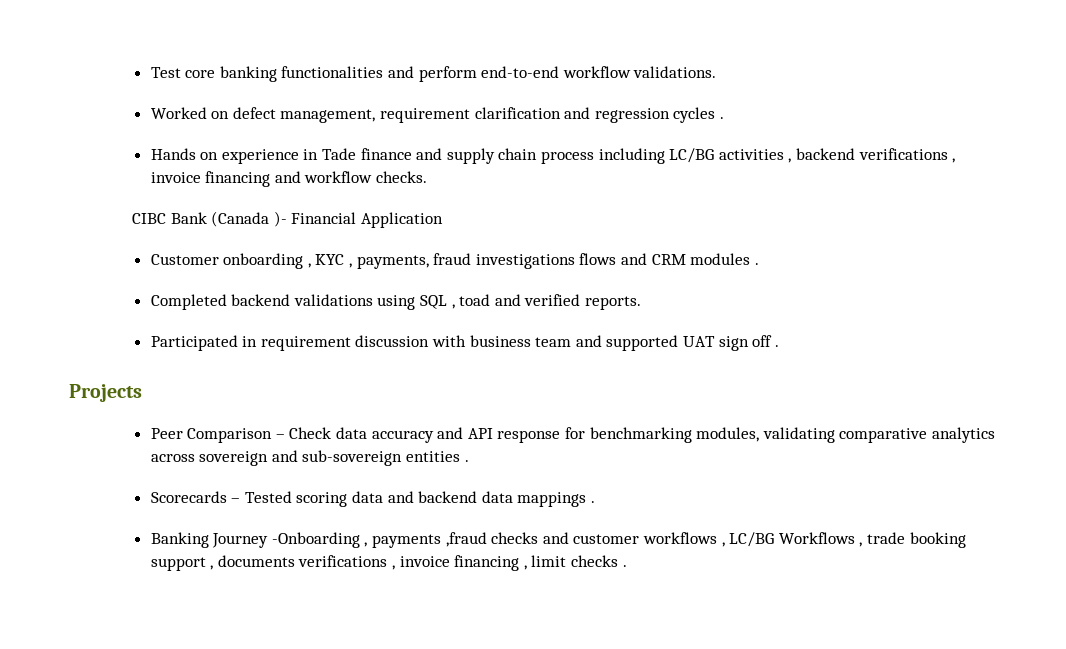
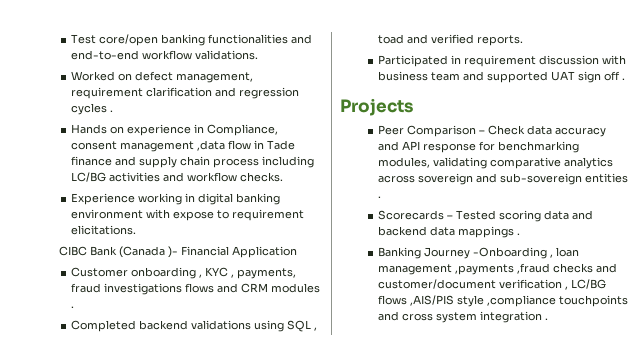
[185,70,216,78] core -> [98,34,158,46] core/open
[418,66,477,82] perform -> (312, 39) none
(319, 154) none -> [206,124,278,136] [70,140,264,152] Compliance, consent management ,data flow in
[788,148,956,163] [150,171,428,187] , backend verifications , invoice financing and workflow checks. -> [162,172,283,182] [70,193,280,205] [70,209,304,221] [70,225,136,235] and workflow checks. // Experience working in digital banking environment with expose to requirement elicitations.
[372,532,966,548] [150,555,619,571] payments ,fraud checks and customer workflows , LC/BG Workflows , trade booking support , documents verifications , invoice financing , limit checks -> [555,247,579,257] [377,263,617,275] [377,279,606,290] [377,295,628,307] [377,311,542,323] loan management ,payments ,fraud checks and customer/document verification , LC/BG flows ,AIS/PIS style ,compliance touchpoints and cross system integration

